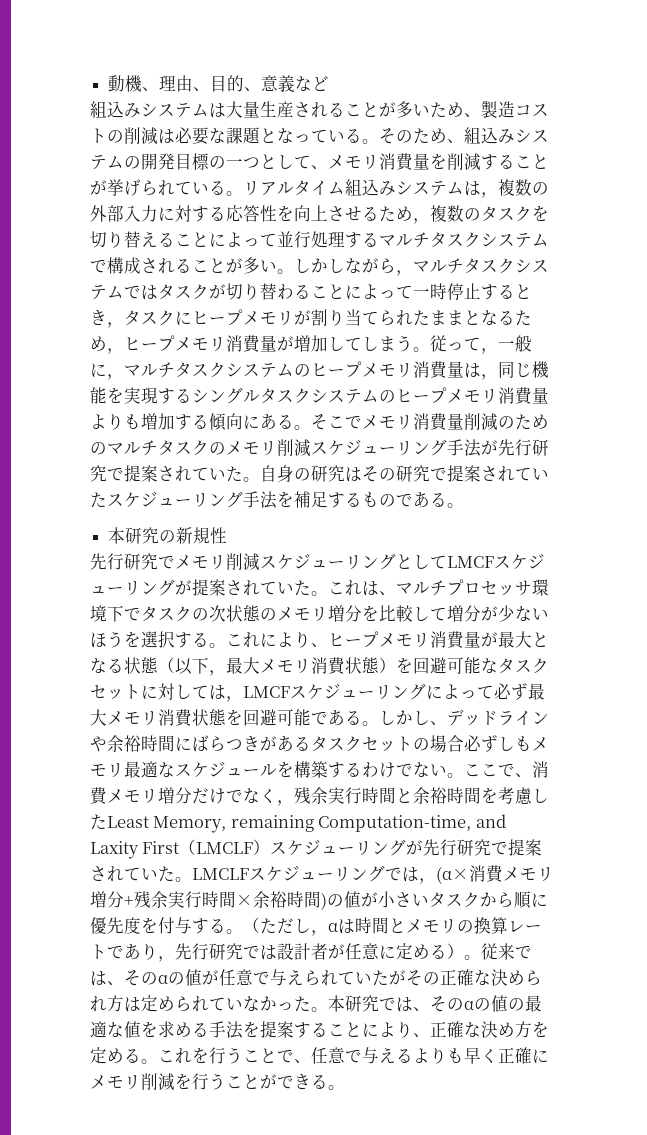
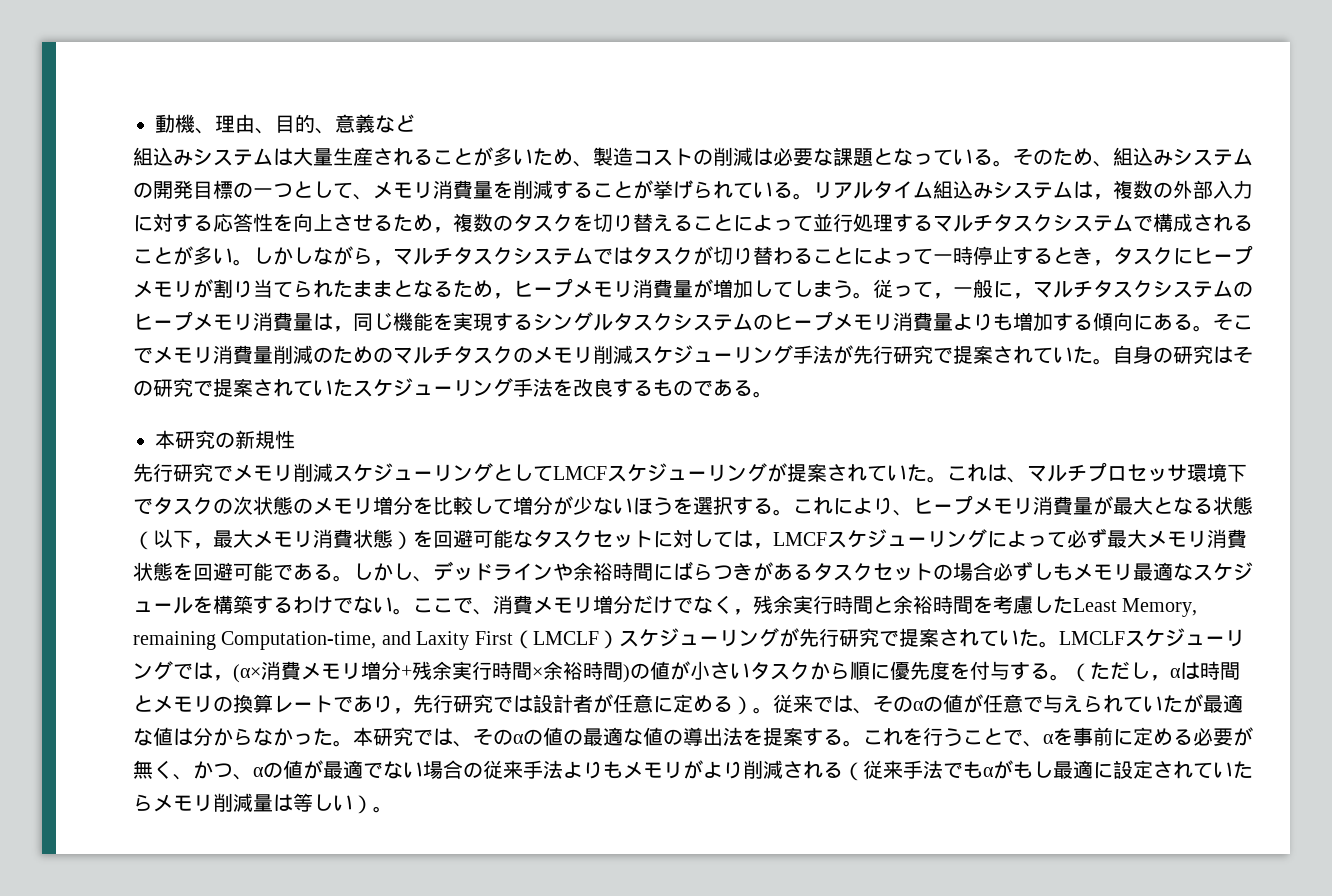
[294,491,328,508] 補足 -> [573,378,613,397] 改良
[406,969,542,986] [90,995,243,1012] その正確な決められ方は定められてい -> [1203,694,1243,713] [133,727,253,746] 最適な値は分から
[141,1021,226,1038] を求める手 -> [663,727,723,746] の導出
[328,1021,549,1038] [90,1047,141,1064] ことにより、正確な決め方を定める -> (843, 737) none
[311,1047,549,1064] [90,1073,328,1091] 任意で与えるよりも早く正確にメモリ削減を行うことができる -> [1043,727,1253,746] [133,760,1253,781] [133,793,373,814] αを事前に定める必要が無く、かつ、αの値が最適でない場合の従来手法よりもメモリがより削減される（従来手法でもαがもし最適に設定されていたらメモリ削減量は等しい）

